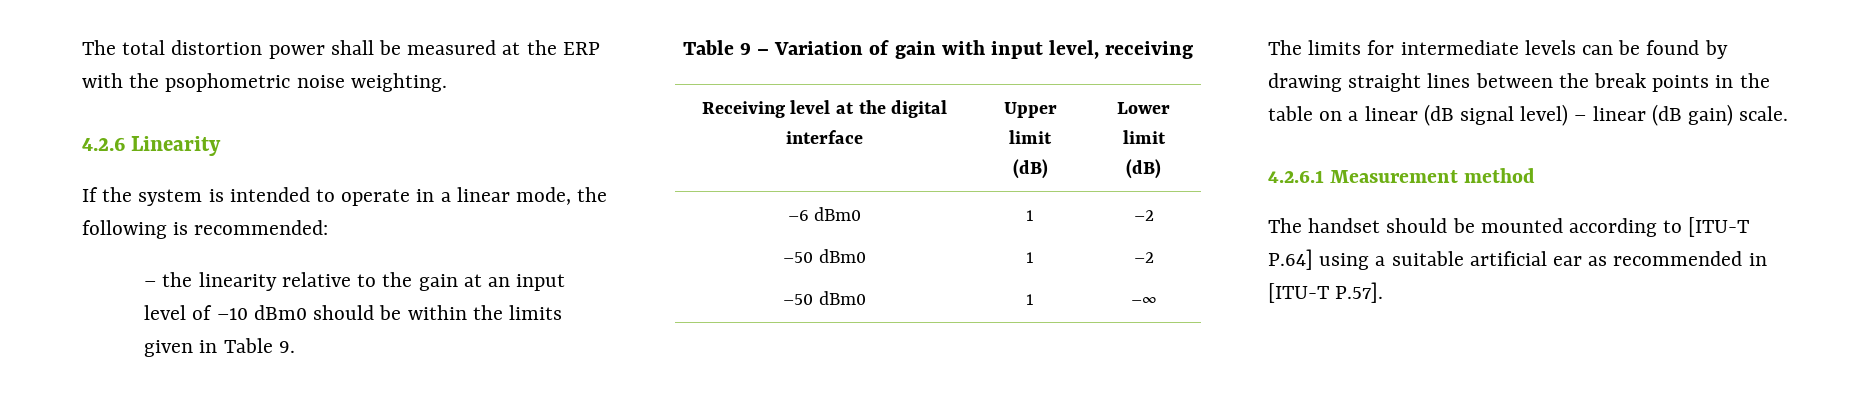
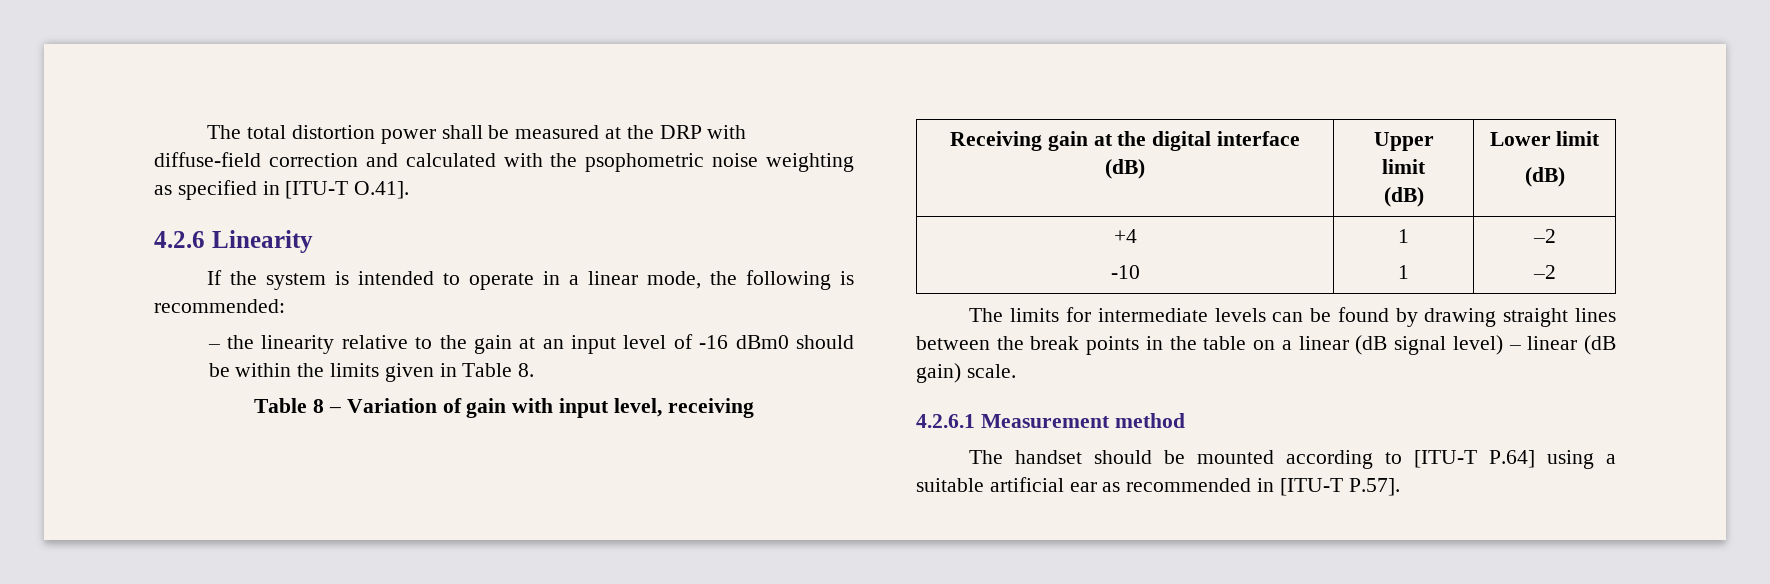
[562,42,600,55] [82,73,447,92] ERP with the psophometric noise weighting. -> [659,125,747,139] [154,152,854,172] [154,180,410,200] DRP with diffuse-field correction and calculated with the psophometric noise weighting as specified in [ITU-T O.41].
[216,308,248,320] –10 -> [699,335,729,349] -16
[278,341,295,353] [682,40,751,55] 9. // Table 9 -> [518,363,535,377] [254,398,325,413] 8. // Table 8
[790,100,831,114] level -> [1047,131,1088,151] gain
(863, 137) none -> [1105,159,1145,179] (dB)
[787,207,862,221] [783,249,866,263] [783,291,866,305] [1026,210,1034,221] [1026,252,1034,263] [1026,294,1034,305] –6 dBm0 // –50 dBm0 // –50 dBm0 | 1 // 1 // 1 -> [1113,229,1137,243] [1110,265,1140,279] [1398,229,1409,243] [1398,265,1409,279] +4 // -10 | 1 // 1
[1130,297,1157,305] // –∞ -> (1556, 272) none

